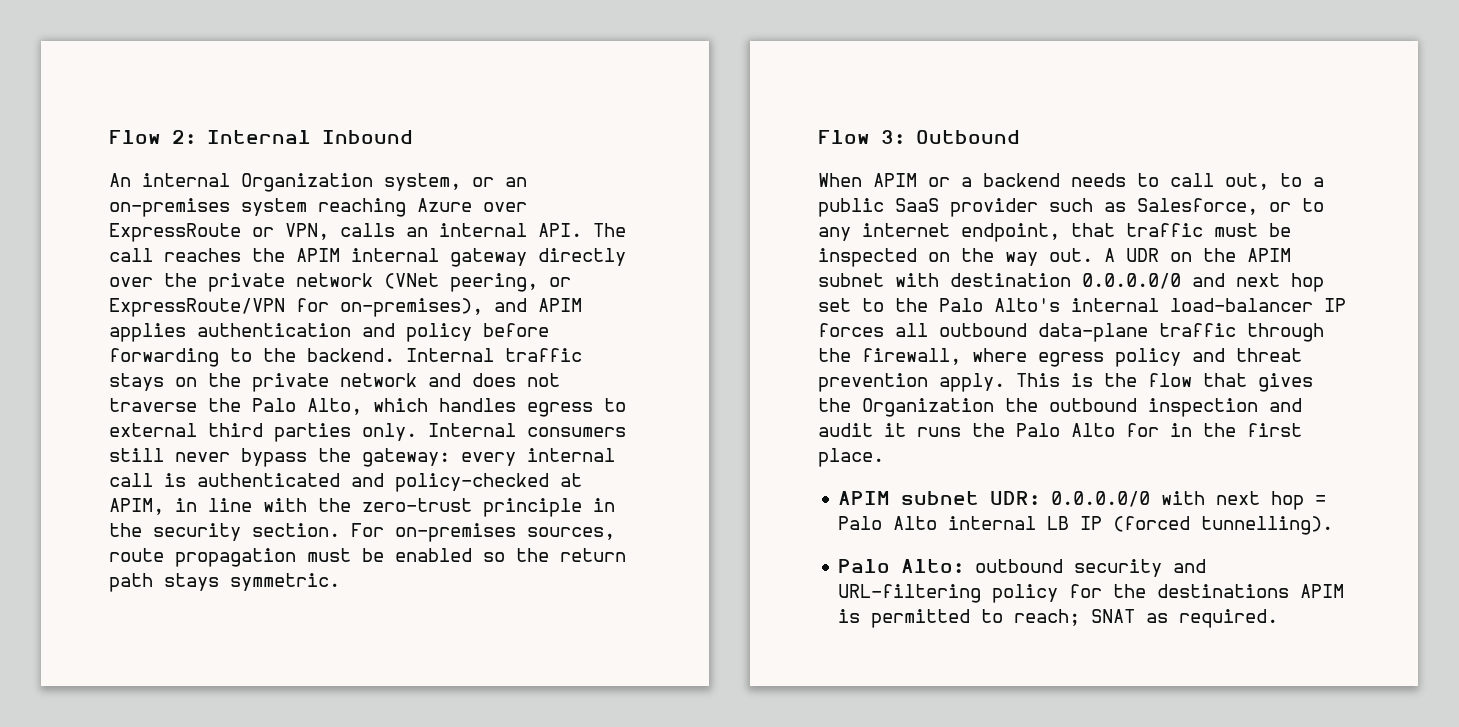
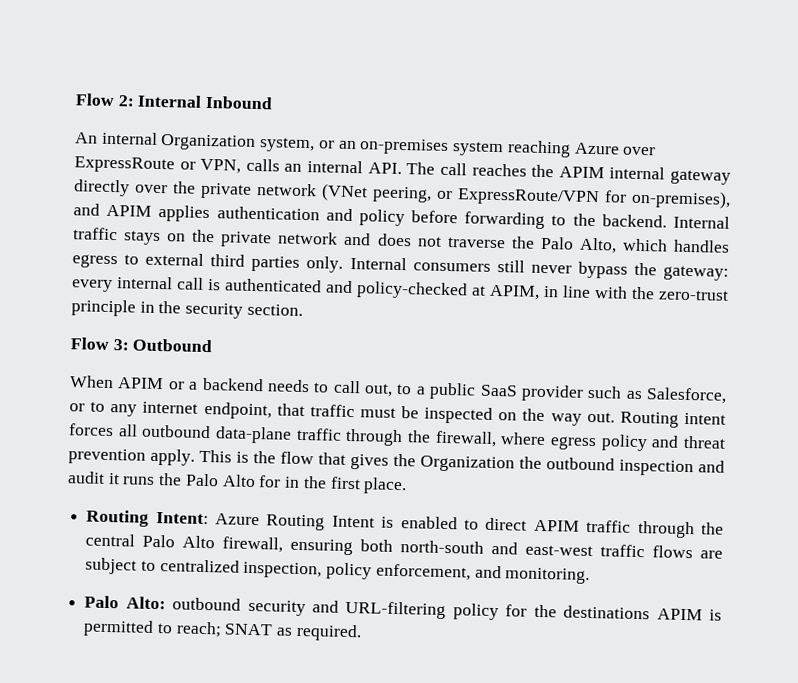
[351,523,615,542] [109,548,626,567] [109,573,340,592] For on-premises sources, route propagation must be enabled so the return path stays symmetric. -> (303, 309) none
[1104,248,1291,262] [818,273,1324,292] [818,298,1346,312] A UDR on the APIM subnet with destination 0.0.0.0/0 and next hop set to the Palo Alto's internal load-balancer IP -> [619,411,726,428] Routing intent
[838,491,1327,510] [838,516,1334,535] APIM subnet UDR: 0.0.0.0/0 with next hop = Palo Alto internal LB IP (forced tunnelling). -> [86,509,724,539] [85,533,724,559] [85,557,591,585] Routing Intent: Azure Routing Intent is enabled to direct APIM traffic through the central Palo Alto firewall, ensuring both north-south and east-west traffic flows are subject to centralized inspection, policy enforcement, and monitoring.

